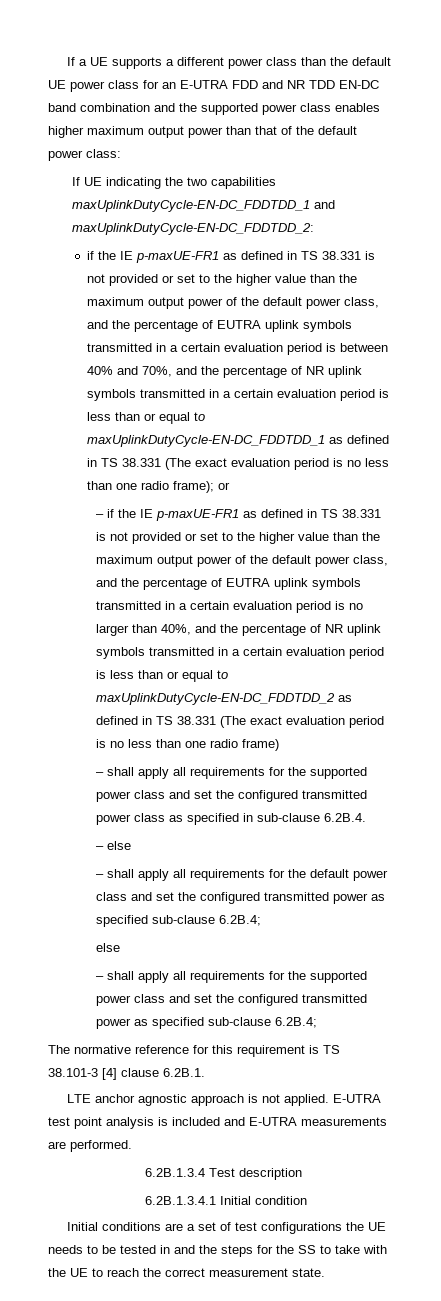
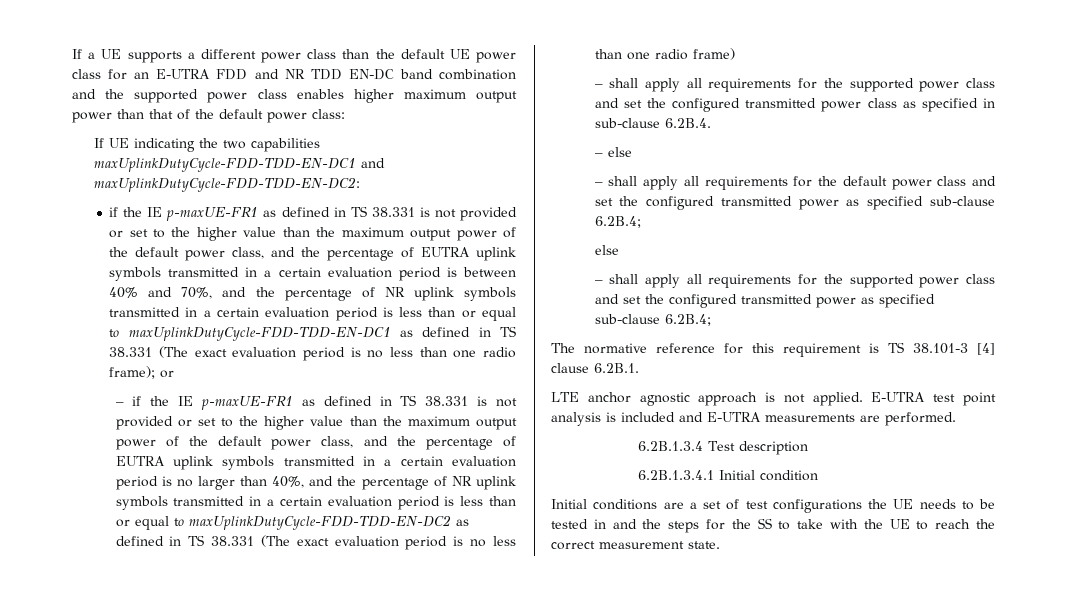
[72,200,336,212] [72,223,315,235] maxUplinkDutyCycle-EN-DC_FDDTDD_1 and maxUplinkDutyCycle-EN-DC_FDDTDD_2: -> [93,158,385,172] [93,177,360,192] maxUplinkDutyCycle-FDD-TDD-EN-DC1 and maxUplinkDutyCycle-FDD-TDD-EN-DC2:
[86,435,325,447] maxUplinkDutyCycle-EN-DC_FDDTDD_1 -> [128,327,391,341] maxUplinkDutyCycle-FDD-TDD-EN-DC1
[96,693,336,705] maxUplinkDutyCycle-EN-DC_FDDTDD_2 -> [188,515,451,530] maxUplinkDutyCycle-FDD-TDD-EN-DC2

